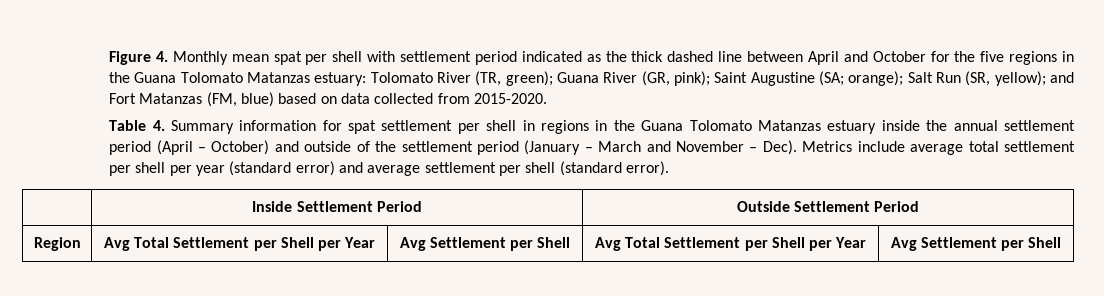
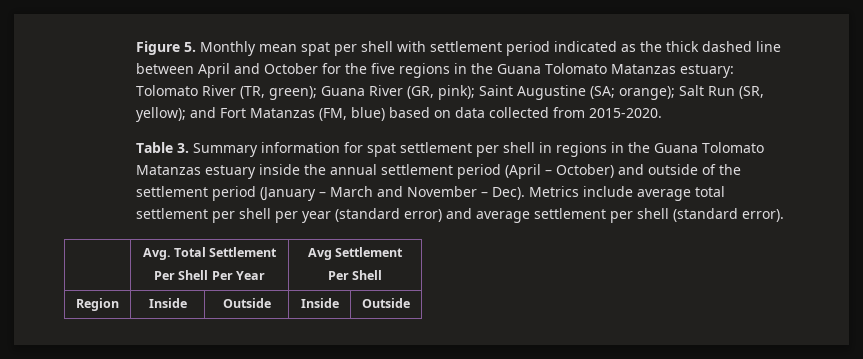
[155,51,168,62] 4. -> [183,42,196,52] 5.
[152,120,165,131] 4. -> [176,143,189,153] 3.
[252,201,422,212] [736,201,920,212] [33,237,81,251] [103,237,376,251] [399,237,571,251] [594,237,867,251] [890,237,1062,251] Inside Settlement Period | Outside Settlement Period // Region | Avg Total Settlement per Shell per Year | Avg Settlement per Shell | Avg Total Settlement per Shell per Year | Avg Settlement per Shell -> [142,247,278,260] [153,270,266,280] [307,247,404,260] [327,270,383,280] [76,298,119,311] [148,298,187,308] [222,298,271,308] [300,298,339,308] [362,298,410,308] Avg. Total Settlement // Per Shell Per Year | Avg Settlement // Per Shell // Region | Inside | Outside | Inside | Outside

